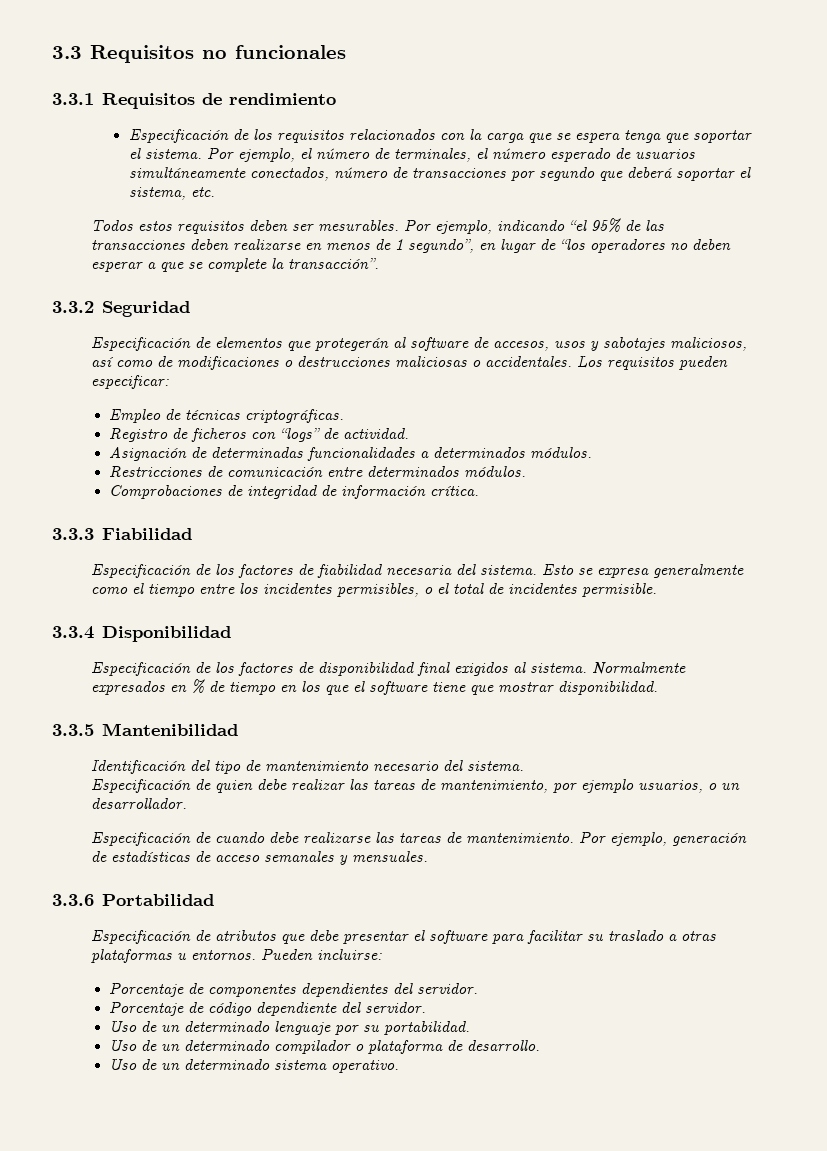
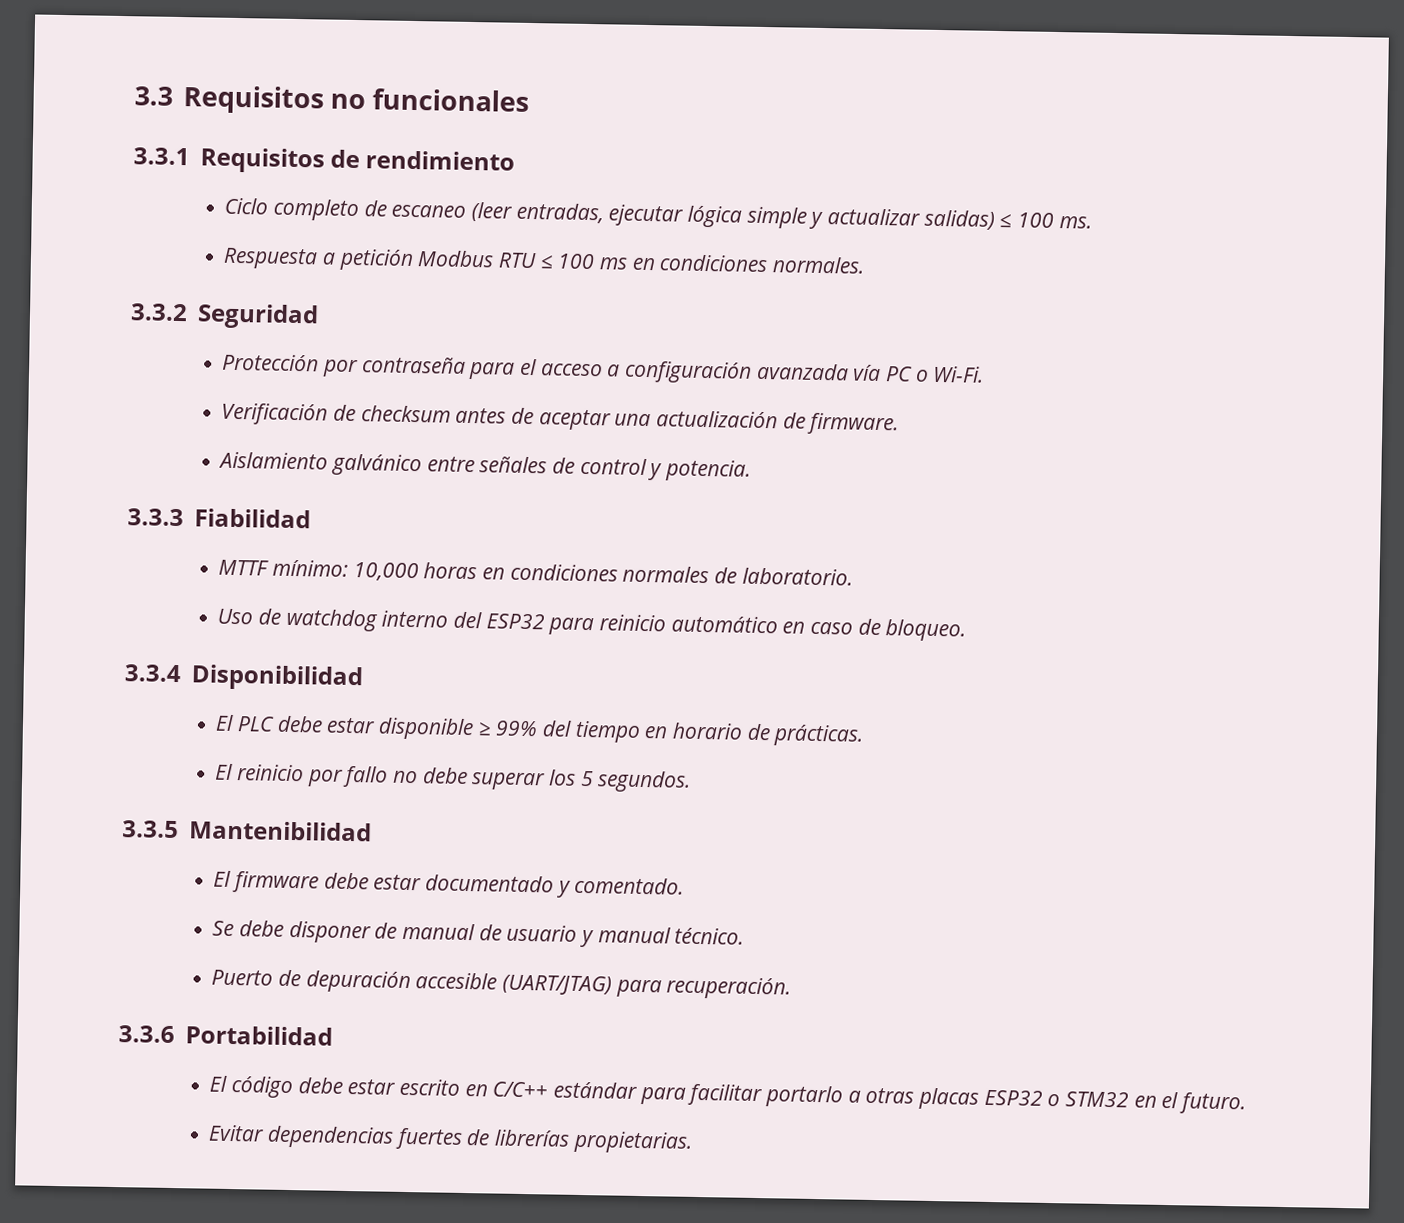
[128,129,752,143] [128,147,695,162] [128,167,751,181] [128,187,215,200] [91,218,665,234] [91,239,732,253] [91,258,380,272] [52,301,190,317] [91,337,748,351] [91,356,729,370] [91,375,170,389] [109,409,345,423] [109,428,410,442] [109,446,593,461] [109,466,527,477] [109,485,480,499] [52,528,192,540] [91,564,745,578] [91,583,658,597] [52,626,231,642] [91,662,687,676] [91,679,659,695] [52,723,238,736] [91,760,525,774] [91,779,741,793] [91,798,188,809] [91,831,748,846] [91,851,429,865] [52,894,214,906] [91,930,717,944] [91,948,383,963] [109,982,479,997] [109,1001,427,1016] [109,1021,471,1035] [109,1040,541,1054] [109,1059,400,1073] Especificación de los requisitos relacionados con la carga que se espera tenga que soportar el sistema. Por ejemplo, el número de terminales, el número esperado de usuarios simultáneamente conectados, número de transacciones por segundo que deberá soportar el sistema, etc. // Todos estos requisitos deben ser mesurables. Por ejemplo, indicando “el 95% de las transacciones deben realizarse en menos de 1 segundo”, en lugar de “los operadores no deben esperar a que se complete la transacción”. // 3.3.2 Seguridad // Especificación de elementos que protegerán al software de accesos, usos y sabotajes maliciosos, así como de modificaciones o destrucciones maliciosas o accidentales. Los requisitos pueden especificar: // Empleo de técnicas criptográficas. // Registro de ficheros con “logs” de actividad. // Asignación de determinadas funcionalidades a determinados módulos. // Restricciones de comunicación entre determinados módulos. // Comprobaciones de integridad de información crítica. // 3.3.3 Fiabilidad // Especificación de los factores de fiabilidad necesaria del sistema. Esto se expresa generalmente como el tiempo entre los incidentes permisibles, o el total de incidentes permisible. // 3.3.4 Disponibilidad // Especificación de los factores de disponibilidad final exigidos al sistema. Normalmente expresados en % de tiempo en los que el software tiene que mostrar disponibilidad. // 3.3.5 Mantenibilidad // Identificación del tipo de mantenimiento necesario del sistema. // Especificación de quien debe realizar las tareas de mantenimiento, por ejemplo usuarios, o un desarrollador. // Especificación de cuando debe realizarse las tareas de mantenimiento. Por ejemplo, generación de estadísticas de acceso semanales y mensuales. // 3.3.6 Portabilidad // Especificación de atributos que debe presentar el software para facilitar su traslado a otras plataformas u entornos. Pueden incluirse: // Porcentaje de componentes dependientes del servidor. // Porcentaje de código dependiente del servidor. // Uso de un determinado lenguaje por su portabilidad. // Uso de un determinado compilador o plataforma de desarrollo. // Uso de un determinado sistema operativo. -> [224,197,1092,230] [223,247,866,274] [130,303,319,330] [222,353,985,384] [221,402,900,436] [218,451,752,482] [127,508,311,529] [218,559,853,586] [217,608,967,642] [124,664,363,692] [215,714,865,747] [215,763,692,793] [122,820,372,842] [213,870,685,898] [212,920,745,948] [211,969,792,1000] [118,1025,333,1046] [209,1075,1247,1115] [208,1124,693,1154] Ciclo completo de escaneo (leer entradas, ejecutar lógica simple y actualizar salidas) ≤ 100 ms. // Respuesta a petición Modbus RTU ≤ 100 ms en condiciones normales. // 3.3.2 Seguridad // Protección por contraseña para el acceso a configuración avanzada vía PC o Wi-Fi. // Verificación de checksum antes de aceptar una actualización de firmware. // Aislamiento galvánico entre señales de control y potencia. // 3.3.3 Fiabilidad // MTTF mínimo: 10,000 horas en condiciones normales de laboratorio. // Uso de watchdog interno del ESP32 para reinicio automático en caso de bloqueo. // 3.3.4 Disponibilidad // El PLC debe estar disponible ≥ 99% del tiempo en horario de prácticas. // El reinicio por fallo no debe superar los 5 segundos. // 3.3.5 Mantenibilidad // El firmware debe estar documentado y comentado. // Se debe disponer de manual de usuario y manual técnico. // Puerto de depuración accesible (UART/JTAG) para recuperación. // 3.3.6 Portabilidad // El código debe estar escrito en C/C++ estándar para facilitar portarlo a otras placas ESP32 o STM32 en el futuro. // Evitar dependencias fuertes de librerías propietarias.

